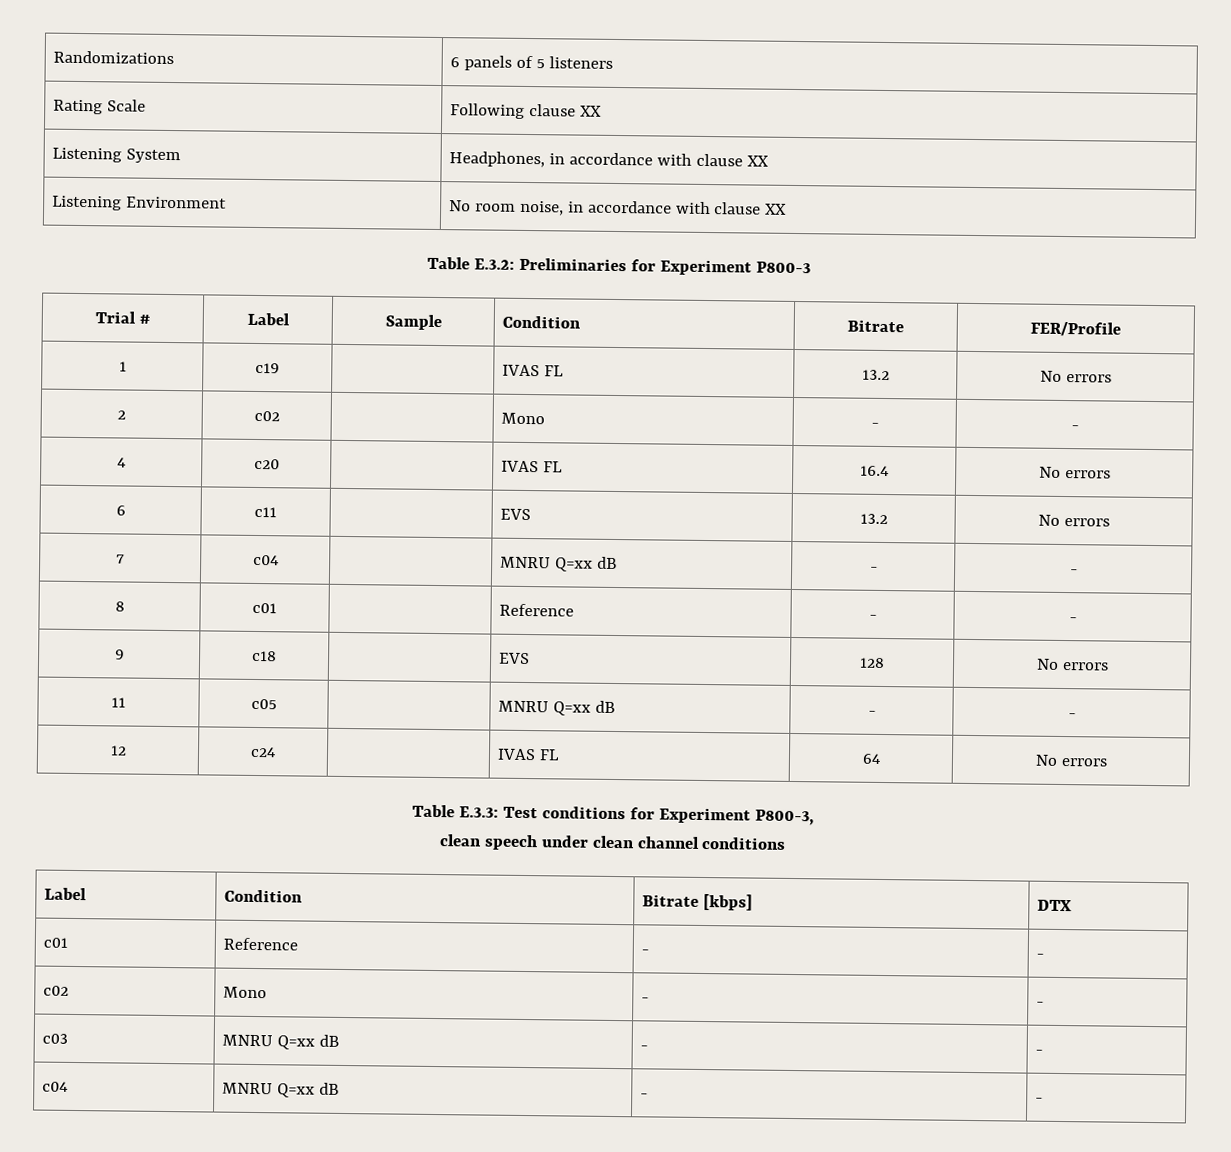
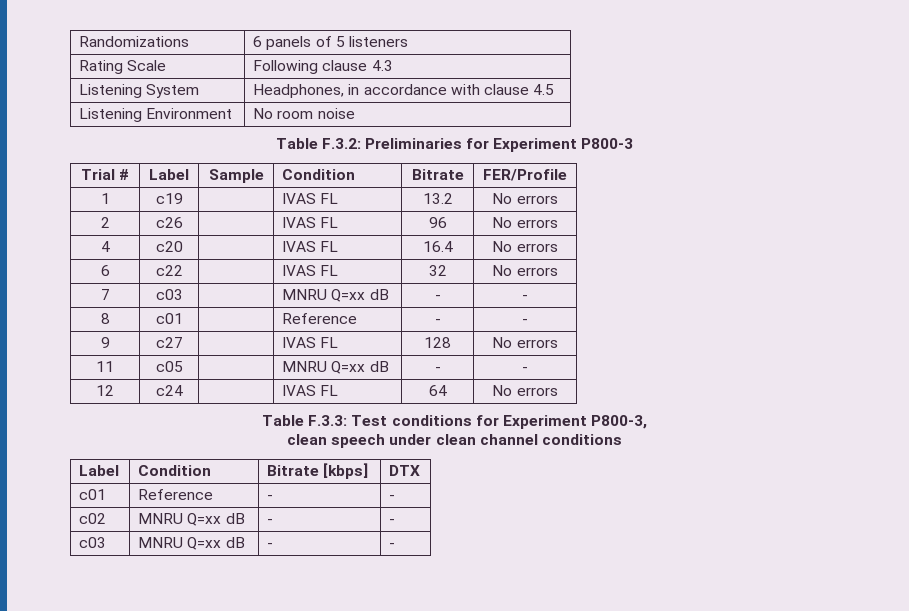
[579,105,602,117] XX -> [371,60,393,71] 4.3
[746,155,769,167] XX -> [533,84,555,95] 4.5
[519,200,788,216] [427,256,516,270] noise, in accordance with clause XX // Table E.3.2: -> [317,108,355,119] [275,138,361,149] noise // Table F.3.2:
[253,410,280,422] [500,412,545,425] [870,422,879,428] [1070,425,1079,431] c02 | | Mono | - | - -> [155,217,183,228] [282,217,339,228] [428,217,447,228] [492,217,558,228] c26 | | IVAS FL | 96 | No errors
[254,506,277,518] [499,508,531,521] [859,513,888,525] c11 | | EVS | 13.2 -> [155,265,183,276] [282,265,339,276] [428,265,447,276] c22 | | IVAS FL | 32
[252,554,279,566] c04 -> [155,289,183,300] c03
[252,650,277,662] [498,652,530,665] c18 | | EVS -> [155,337,183,348] [282,337,339,348] c27 | | IVAS FL
[459,806,500,818] E.3.3: -> [308,415,348,426] F.3.3:
[222,986,267,999] Mono -> [138,513,245,526] MNRU Q=xx dB
[41,1081,68,1092] [221,1082,339,1098] [639,1093,648,1099] [1034,1097,1043,1103] // c04 | MNRU Q=xx dB | - | - -> (396, 545) none

